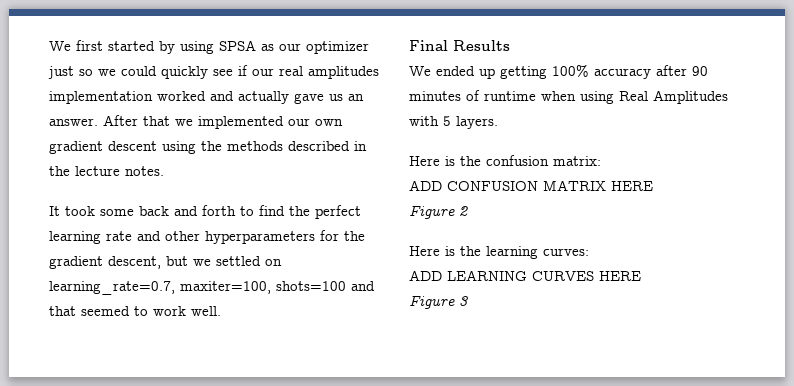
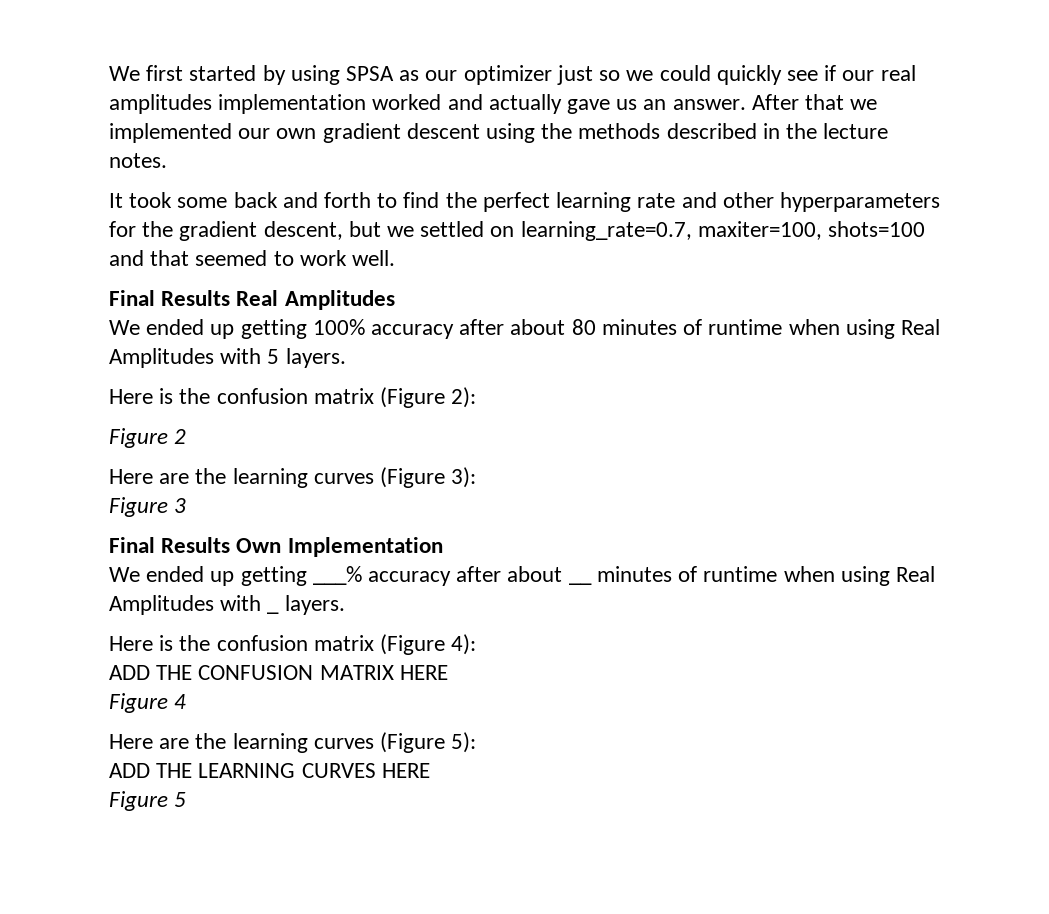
(510, 45) none -> [236,290,395,310] Real Amplitudes
[692,66,708,76] 90 -> [510,319,596,335] about 80
[553,156,601,166] [409,180,442,191] matrix: // ADD -> [313,387,477,408] [109,428,187,448] [109,467,477,488] [109,497,187,517] [109,537,443,557] [109,566,563,586] [568,582,592,585] [596,566,935,586] [109,595,262,615] [267,595,345,615] [109,634,477,655] [109,665,193,680] matrix (Figure 2): // Figure 2 // Here are the learning curves (Figure 3): // Figure 3 // Final Results Own Implementation // We ended up getting ___% accuracy after about __ minutes of runtime when using Real Amplitudes with _ layers. // Here is the confusion matrix (Figure 4): // ADD THE
[459,206,468,216] [409,246,589,259] [409,270,442,281] 2 // Here is the learning curves: // ADD -> [174,694,187,709] [109,732,477,753] [109,763,193,778] 4 // Here are the learning curves (Figure 5): // ADD THE
[459,296,468,306] 3 -> [174,792,187,807] 5

